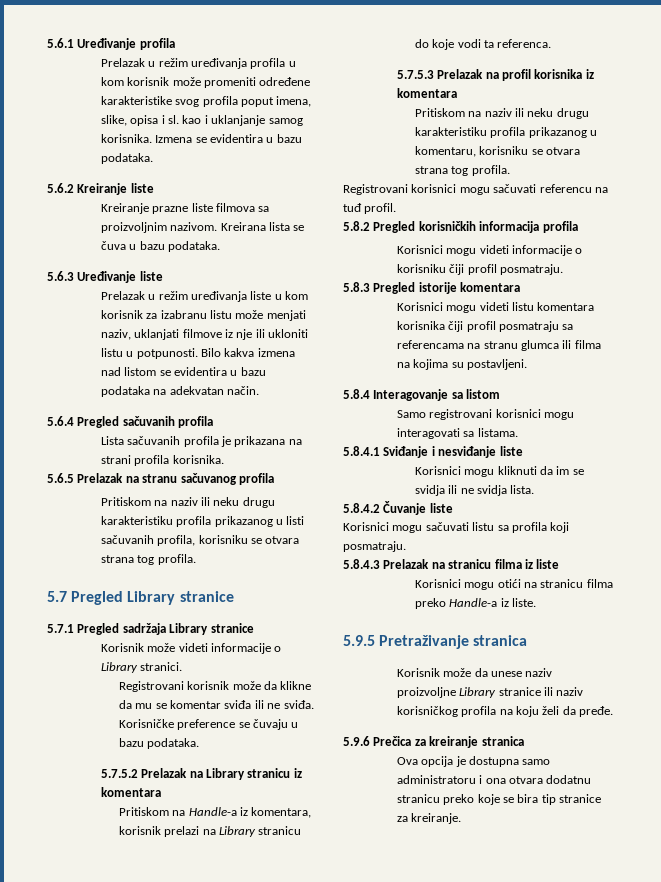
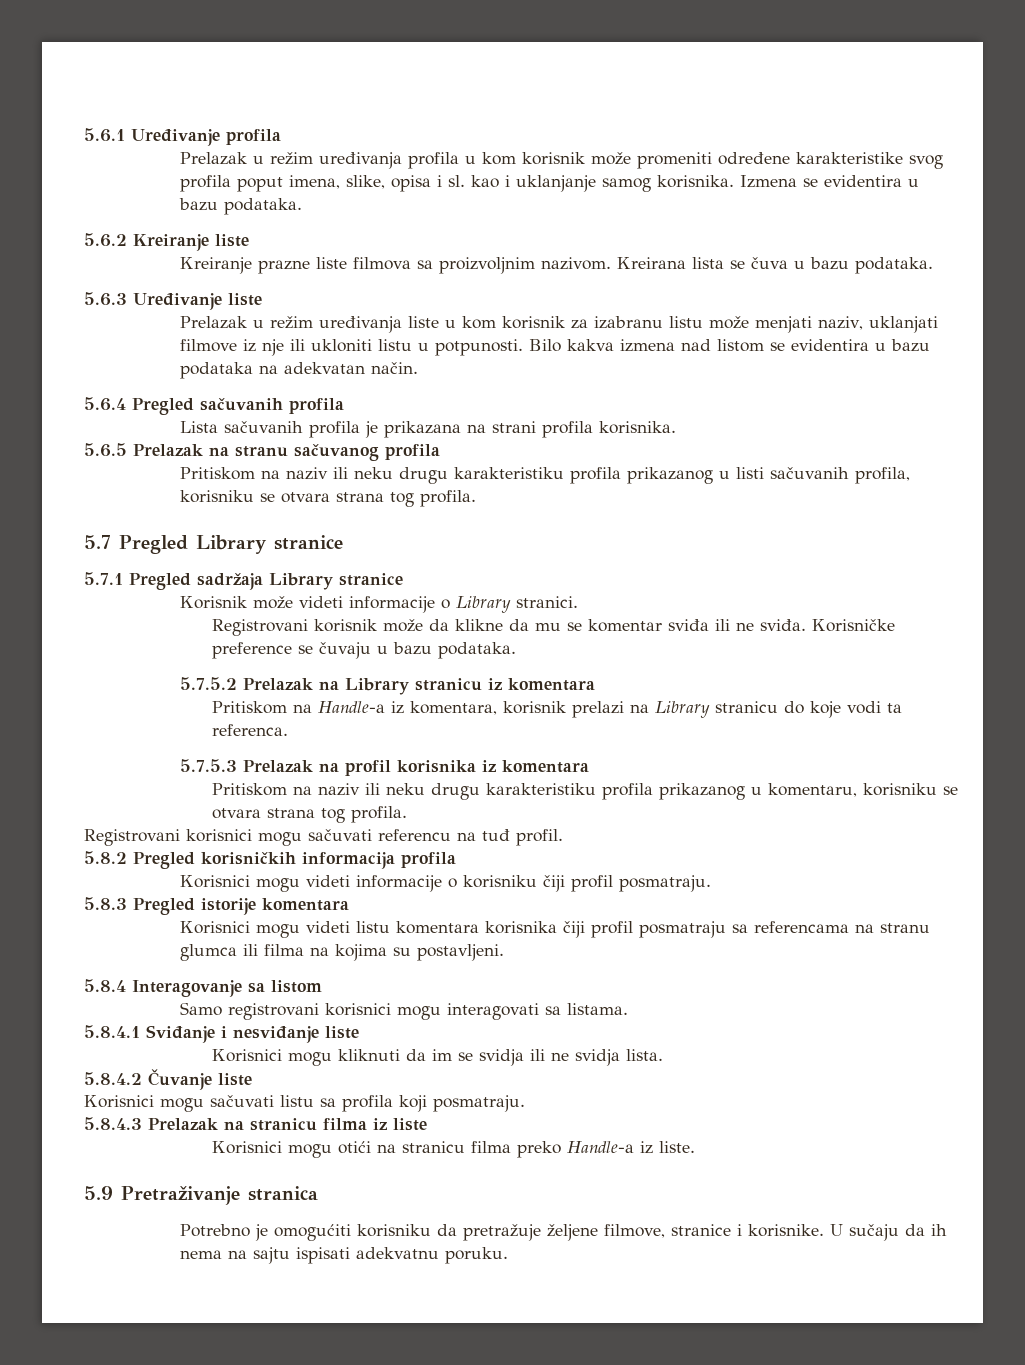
[343,635,375,646] 5.9.5 -> [84,1186,113,1200] 5.9
[396,668,553,677] [396,687,584,698] [396,706,614,717] [343,736,524,748] [396,756,551,767] [396,775,592,784] [396,794,602,805] [396,813,462,824] Korisnik može da unese naziv proizvoljne Library stranice ili naziv korisničkog profila na koju želi da pređe. // 5.9.6 Prečica za kreiranje stranica // Ova opcija je dostupna samo administratoru i ona otvara dodatnu stranicu preko koje se bira tip stranice za kreiranje. -> [179,1224,947,1241] [179,1247,508,1264] Potrebno je omogućiti korisniku da pretražuje željene filmove, stranice i korisnike. U sučaju da ih nema na sajtu ispisati adekvatnu poruku.

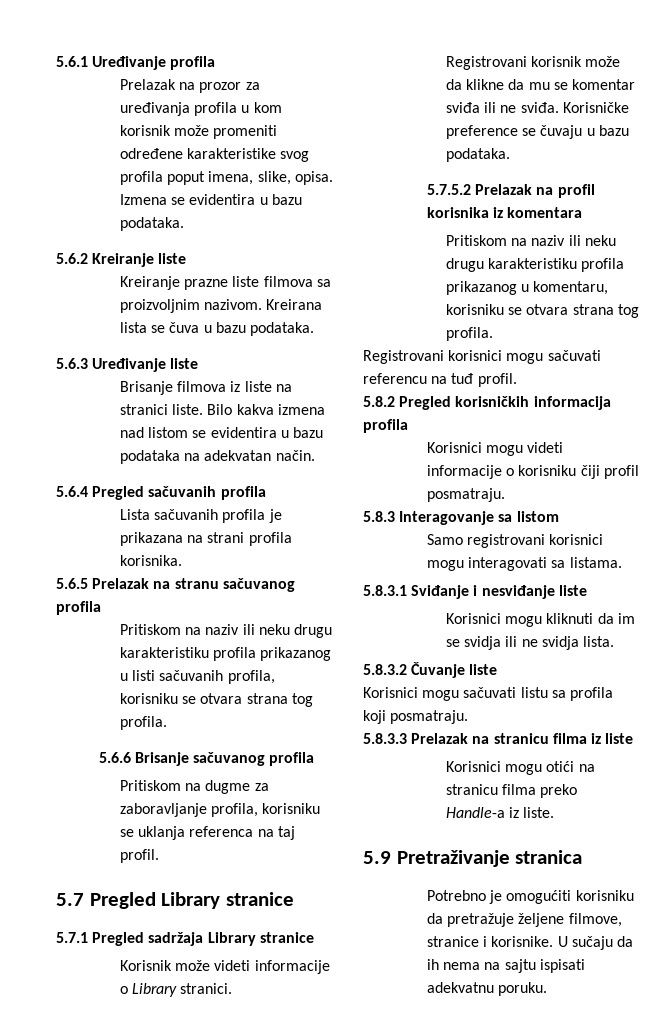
[252,152,313,164] u režim -> [179,82,260,93] na prozor za
[390,175,734,192] opisa i sl. kao i uklanjanje samog korisnika. -> [294,171,333,185] opisa.
[179,316,938,333] [179,339,523,356] Prelazak u režim uređivanja liste u kom korisnik za izabranu listu može menjati naziv, uklanjati filmove iz nje ili ukloniti listu u potpunosti. -> [119,381,292,395] [119,404,204,415] Brisanje filmova iz liste na stranici liste.
(476, 498) none -> [98,752,315,766] [119,780,269,794] [119,803,321,817] [119,826,295,840] [119,849,159,863] // 5.6.6 Brisanje sačuvanog profila // Pritiskom na dugme za zaboravljanje profila, korisniku se uklanja referenca na taj profil.
[344,678,595,695] [211,701,902,718] [211,724,288,736] [179,759,339,772] Library stranicu iz komentara // Pritiskom na Handle-a iz komentara, korisnik prelazi na Library stranicu do koje vodi ta referenca. // 5.7.5.3 Prelazak na -> (554, 191) none
[133,898,349,915] [179,921,930,938] [179,944,504,961] [84,979,126,992] Pregled istorije komentara // Korisnici mogu videti listu komentara korisnika čiji profil posmatraju sa referencama na stranu glumca ili filma na kojima su postavljeni. // 5.8.4 -> (395, 516) none
[84,1025,140,1038] 5.8.4.1 -> [363,585,407,596] 5.8.3.1
[84,1072,142,1085] 5.8.4.2 -> [363,664,407,675] 5.8.3.2
[84,1117,142,1130] 5.8.4.3 -> [363,733,407,744] 5.8.3.3

